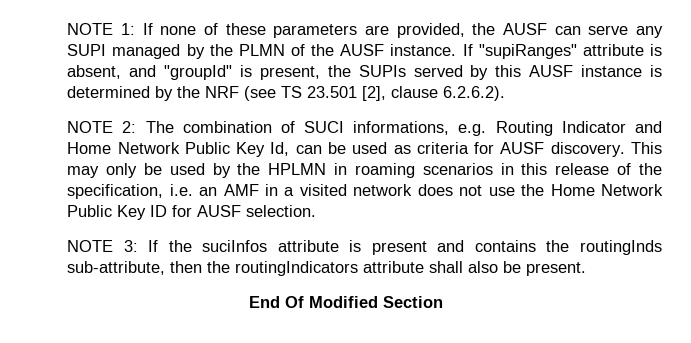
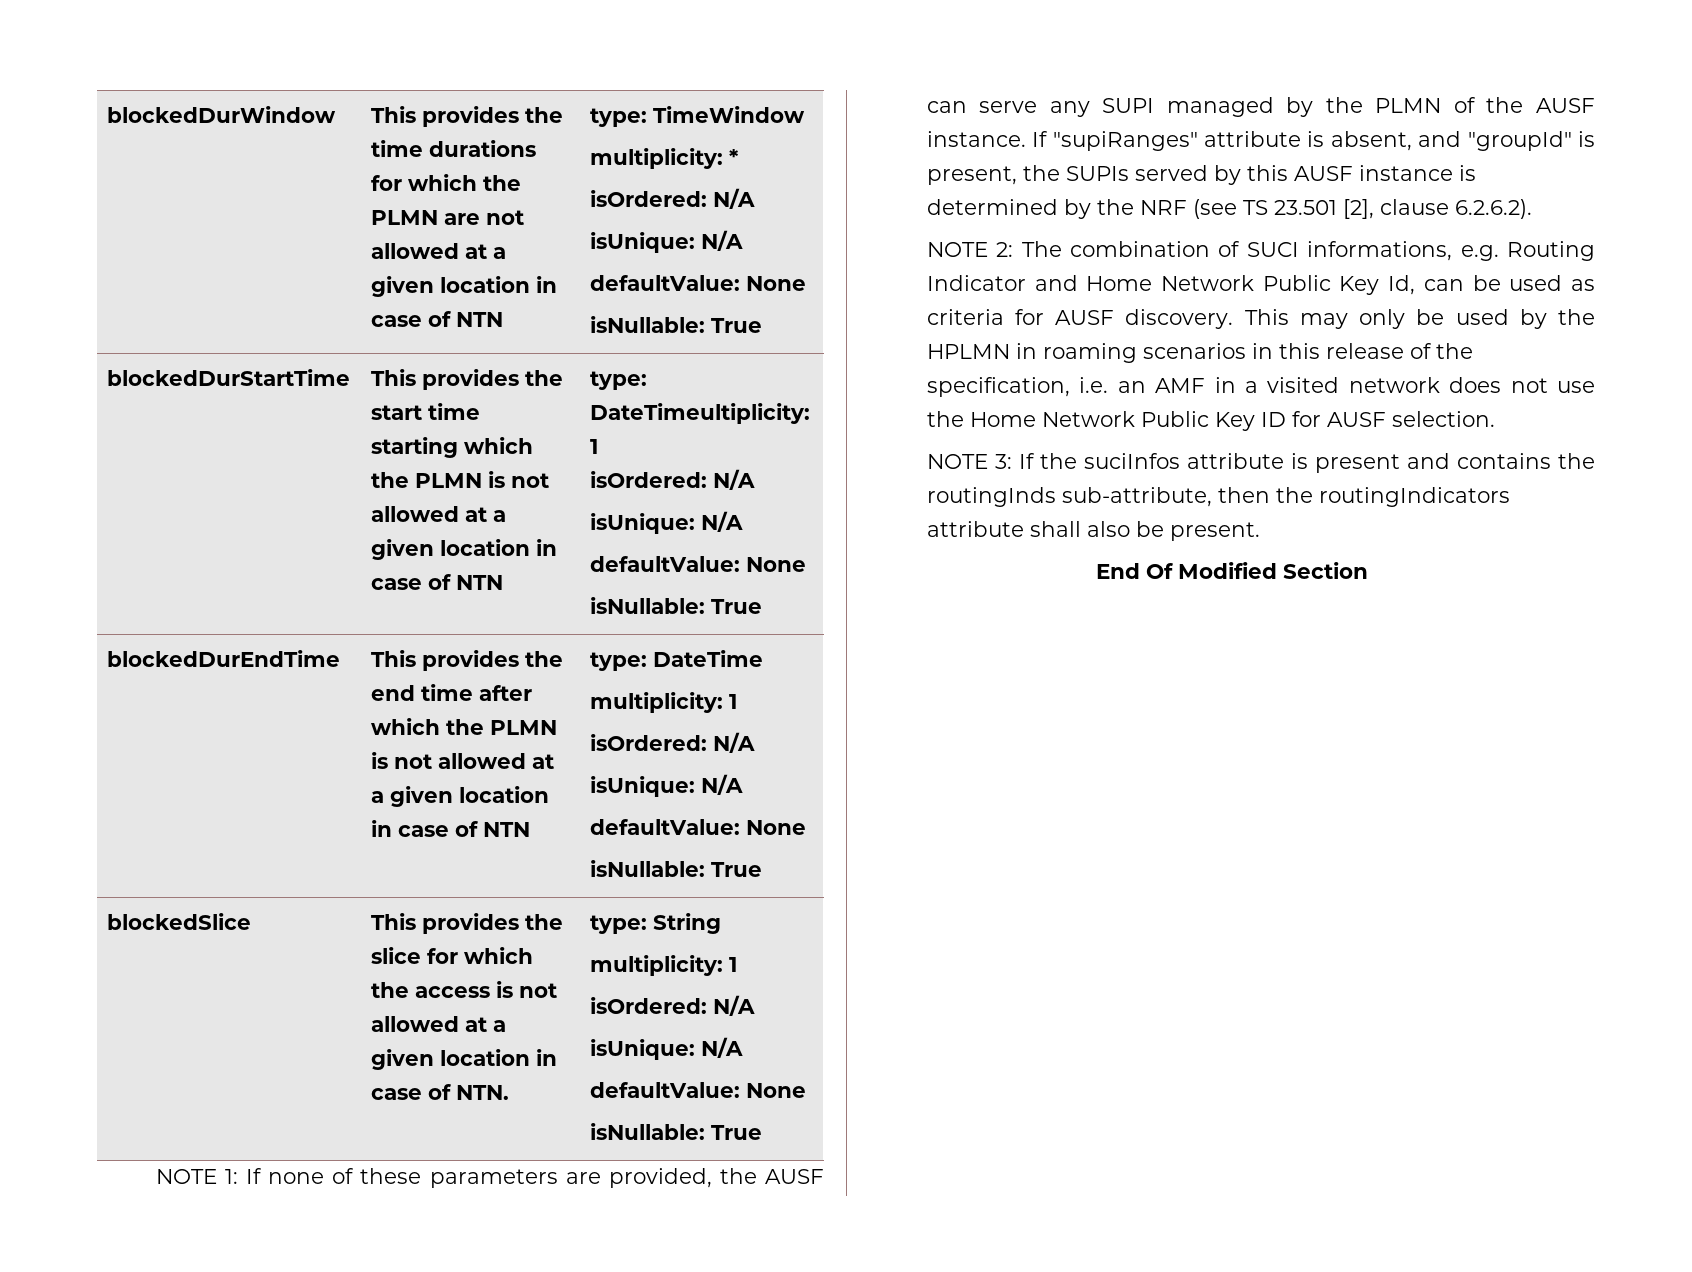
(67, 29) none -> [107,106,337,123] [371,106,564,127] [371,140,537,157] [371,174,522,191] [371,210,525,225] [371,243,507,259] [371,276,558,297] [371,311,504,327] [590,106,806,127] [590,148,740,169] [590,188,756,209] [590,230,744,253] [590,275,807,291] [590,316,763,333] [107,369,351,386] [371,369,564,390] [371,403,481,420] [371,437,534,458] [371,471,550,488] [371,506,507,522] [371,539,558,560] [371,574,504,590] [590,371,648,390] [590,403,811,424] [590,439,599,454] [590,469,756,490] [590,511,744,534] [590,556,807,572] [590,597,763,614] [107,650,341,667] [371,650,564,671] [371,684,533,701] [371,718,558,735] [371,752,555,769] [371,786,550,807] [371,820,531,837] [590,650,764,671] [590,692,738,713] [590,732,756,753] [590,774,744,797] [590,819,807,835] [590,860,763,877] [107,913,252,930] [371,913,564,934] [371,947,534,964] [371,981,558,998] [371,1016,507,1032] [371,1049,558,1070] [371,1084,510,1100] [590,913,722,934] [590,955,738,976] [590,995,756,1016] [590,1037,744,1060] [590,1082,807,1098] [590,1123,763,1140] blockedDurWindow | This provides the time durations for which the PLMN are not allowed at a given location in case of NTN | type: TimeWindow // multiplicity: * // isOrdered: N/A // isUnique: N/A // defaultValue: None // isNullable: True // blockedDurStartTime | This provides the start time starting which the PLMN is not allowed at a given location in case of NTN | type: DateTimeultiplicity: 1 // isOrdered: N/A // isUnique: N/A // defaultValue: None // isNullable: True // blockedDurEndTime | This provides the end time after which the PLMN is not allowed at a given location in case of NTN | type: DateTime // multiplicity: 1 // isOrdered: N/A // isUnique: N/A // defaultValue: None // isNullable: True // blockedSlice | This provides the slice for which the access is not allowed at a given location in case of NTN. | type: String // multiplicity: 1 // isOrdered: N/A // isUnique: N/A // defaultValue: None // isNullable: True //

